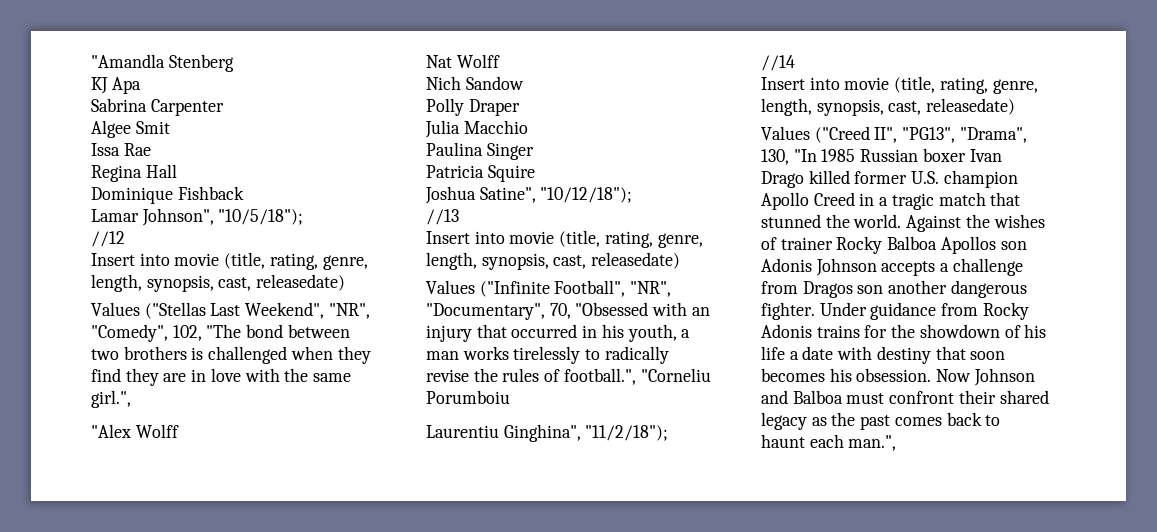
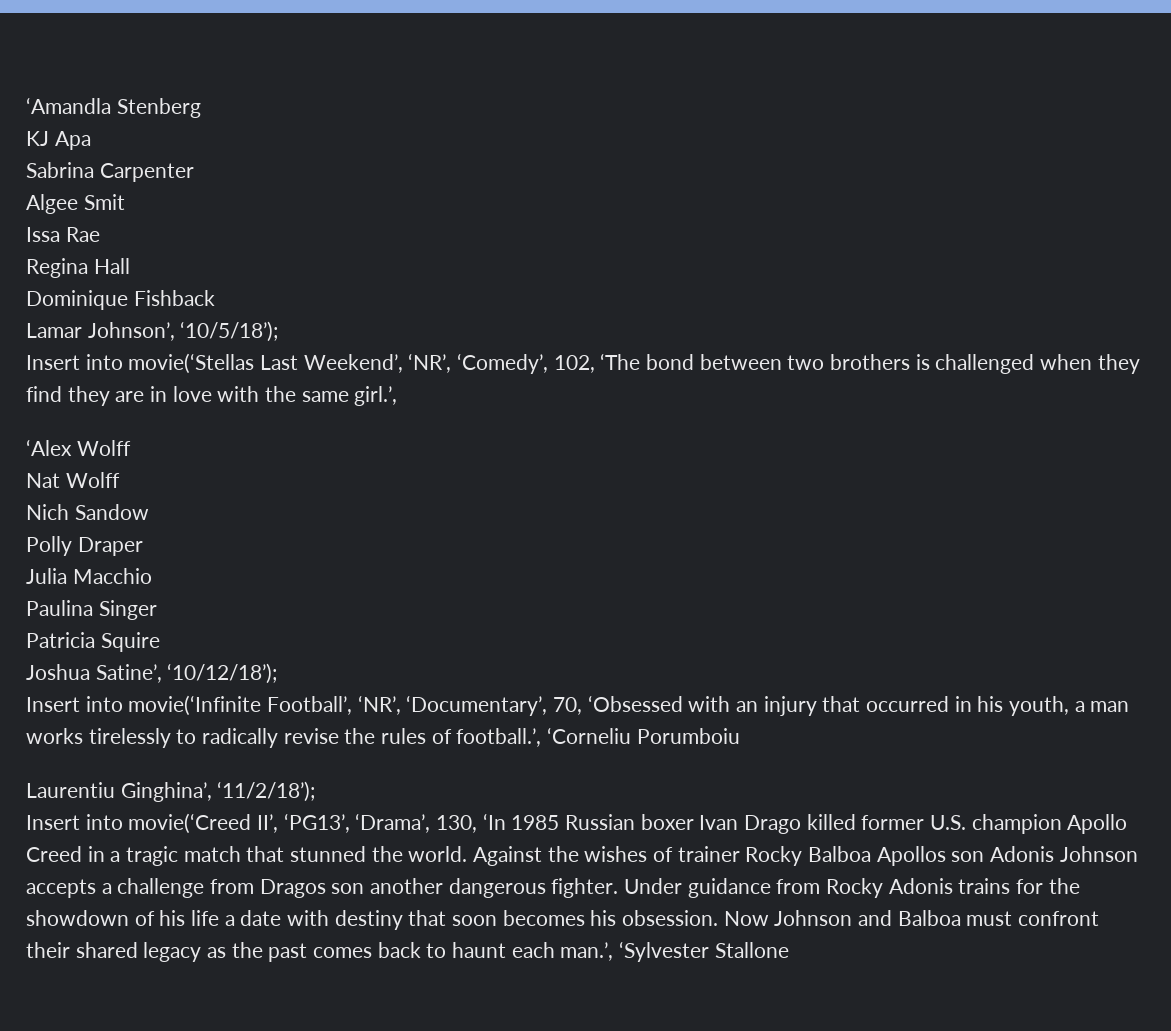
[91,54,165,68] "Amandla -> [26,97,111,114] ‘Amandla
[141,208,304,226] [91,231,125,247] [91,252,368,270] [91,274,346,292] [91,302,370,319] [91,324,242,342] Johnson", "10/5/18"); // //12 // Insert into movie (title, rating, genre, length, synopsis, cast, releasedate) // Values ("Stellas Last Weekend", "NR", "Comedy", 102, "The -> [87,321,279,342] [26,353,641,374] Johnson’, ‘10/5/18’); // Insert into movie(‘Stellas Last Weekend’, ‘NR’, ‘Comedy’, 102, ‘The
[91,390,131,408] [91,424,131,438] girl.", // "Alex -> [354,386,398,406] [26,439,72,456] girl.’, // ‘Alex
[479,187,633,203] [426,209,459,225] [426,230,703,248] [426,252,681,270] [426,280,672,297] [426,302,649,320] Satine", "10/12/18"); // //13 // Insert into movie (title, rating, genre, length, synopsis, cast, releasedate) // Values ("Infinite Football", "NR", "Documentary", 70, "Obsessed -> [95,663,278,684] [26,695,683,716] Satine’, ‘10/12/18’); // Insert into movie(‘Infinite Football’, ‘NR’, ‘Documentary’, 70, ‘Obsessed
[563,368,711,385] football.", "Corneliu -> [456,727,632,747] football.’, ‘Corneliu
[503,424,669,442] [761,55,795,71] [761,76,1038,94] [761,98,1016,116] [761,126,1027,143] [761,149,817,165] Ginghina", "11/2/18"); // //14 // Insert into movie (title, rating, genre, length, synopsis, cast, releasedate) // Values ("Creed II", "PG13", "Drama", 130, "In -> [120,781,316,802] [26,813,506,834] Ginghina’, ‘11/2/18’); // Insert into movie(‘Creed II’, ‘PG13’, ‘Drama’, 130, ‘In
[848,435,897,451] man.", -> [560,941,789,962] man.’, ‘Sylvester Stallone

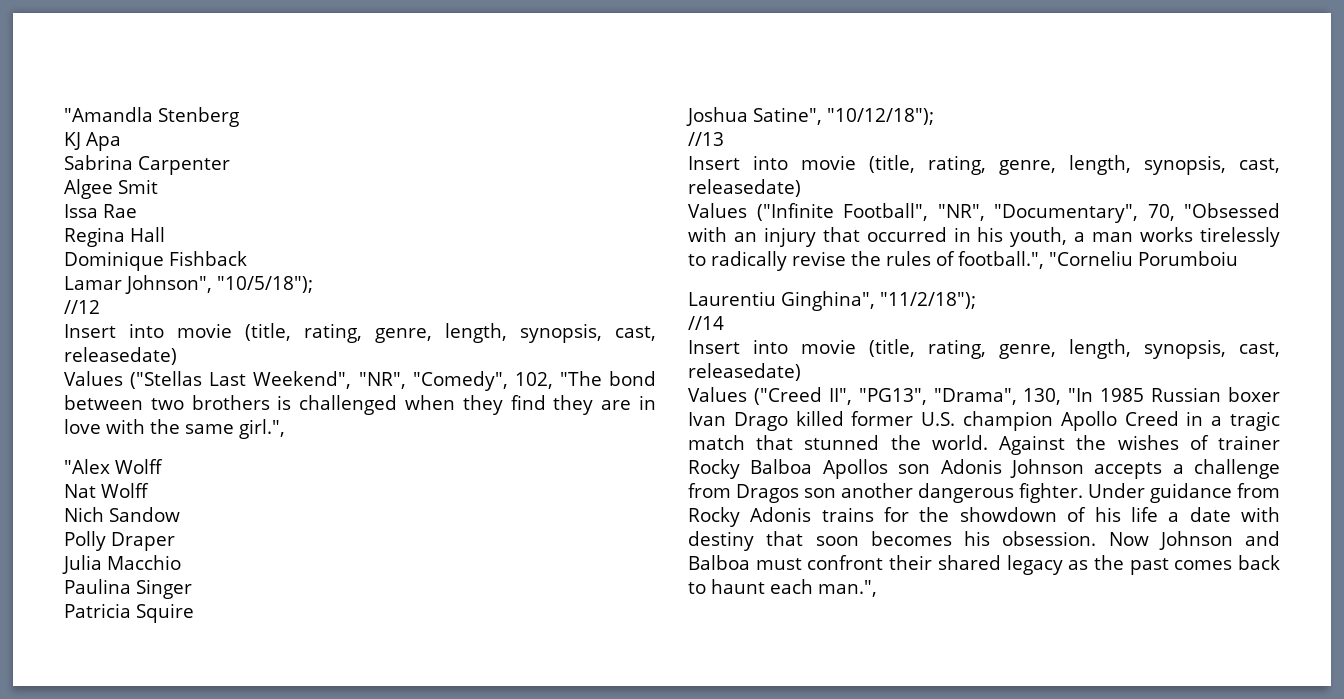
[26,97,111,114] ‘Amandla -> [64,107,153,122] "Amandla
[87,321,279,342] [26,353,641,374] Johnson’, ‘10/5/18’); // Insert into movie(‘Stellas Last Weekend’, ‘NR’, ‘Comedy’, 102, ‘The -> [125,275,313,294] [64,300,100,314] [64,323,656,343] [64,347,177,365] [64,371,602,391] Johnson", "10/5/18"); // //12 // Insert into movie (title, rating, genre, length, synopsis, cast, releasedate) // Values ("Stellas Last Weekend", "NR", "Comedy", 102, "The
[354,386,398,406] [26,439,72,456] girl.’, // ‘Alex -> [239,419,285,439] [64,459,110,474] girl.", // "Alex
[95,663,278,684] [26,695,683,716] Satine’, ‘10/12/18’); // Insert into movie(‘Infinite Football’, ‘NR’, ‘Documentary’, 70, ‘Obsessed -> [753,107,934,125] [688,132,724,146] [688,155,1280,175] [688,179,801,197] [688,203,1280,223] Satine", "10/12/18"); // //13 // Insert into movie (title, rating, genre, length, synopsis, cast, releasedate) // Values ("Infinite Football", "NR", "Documentary", 70, "Obsessed
[456,727,632,747] football.’, ‘Corneliu -> [958,251,1133,269] football.", "Corneliu
[120,781,316,802] [26,813,506,834] Ginghina’, ‘11/2/18’); // Insert into movie(‘Creed II’, ‘PG13’, ‘Drama’, 130, ‘In -> [781,291,976,311] [688,316,724,330] [688,339,1280,359] [688,363,801,381] [688,387,1094,405] Ginghina", "11/2/18"); // //14 // Insert into movie (title, rating, genre, length, synopsis, cast, releasedate) // Values ("Creed II", "PG13", "Drama", 130, "In
[560,941,789,962] man.’, ‘Sylvester Stallone -> [818,580,877,597] man.",

